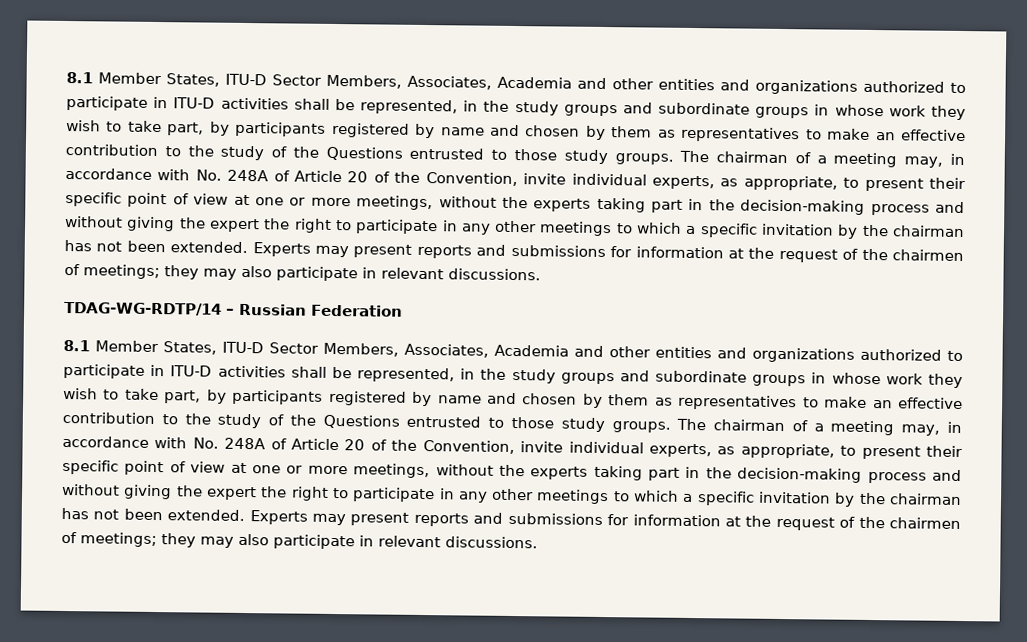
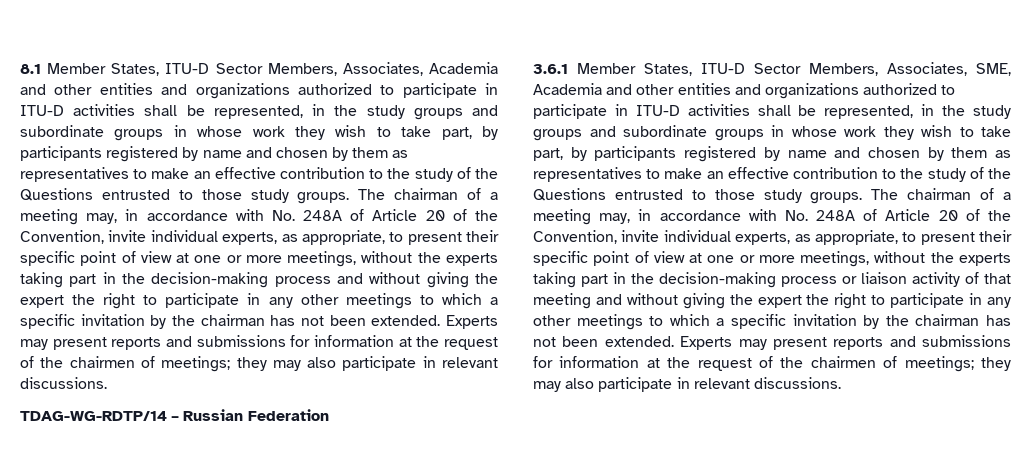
[63,339,489,358] 8.1 Member States, ITU-D Sector Members, Associates, -> [533,62,1011,76] 3.6.1 Member States, ITU-D Sector Members, Associates, SME,
(927, 477) none -> [842,272,1011,287] [533,293,591,309] or liaison activity of that meeting

